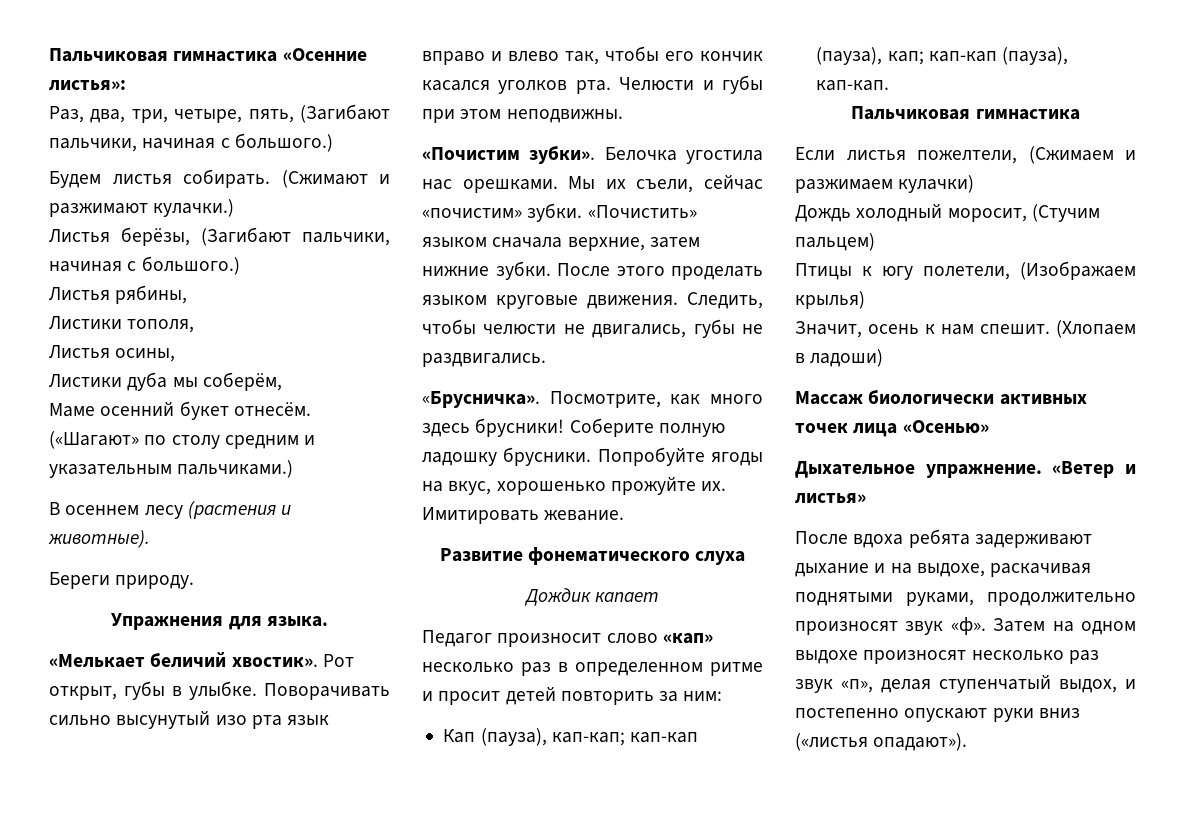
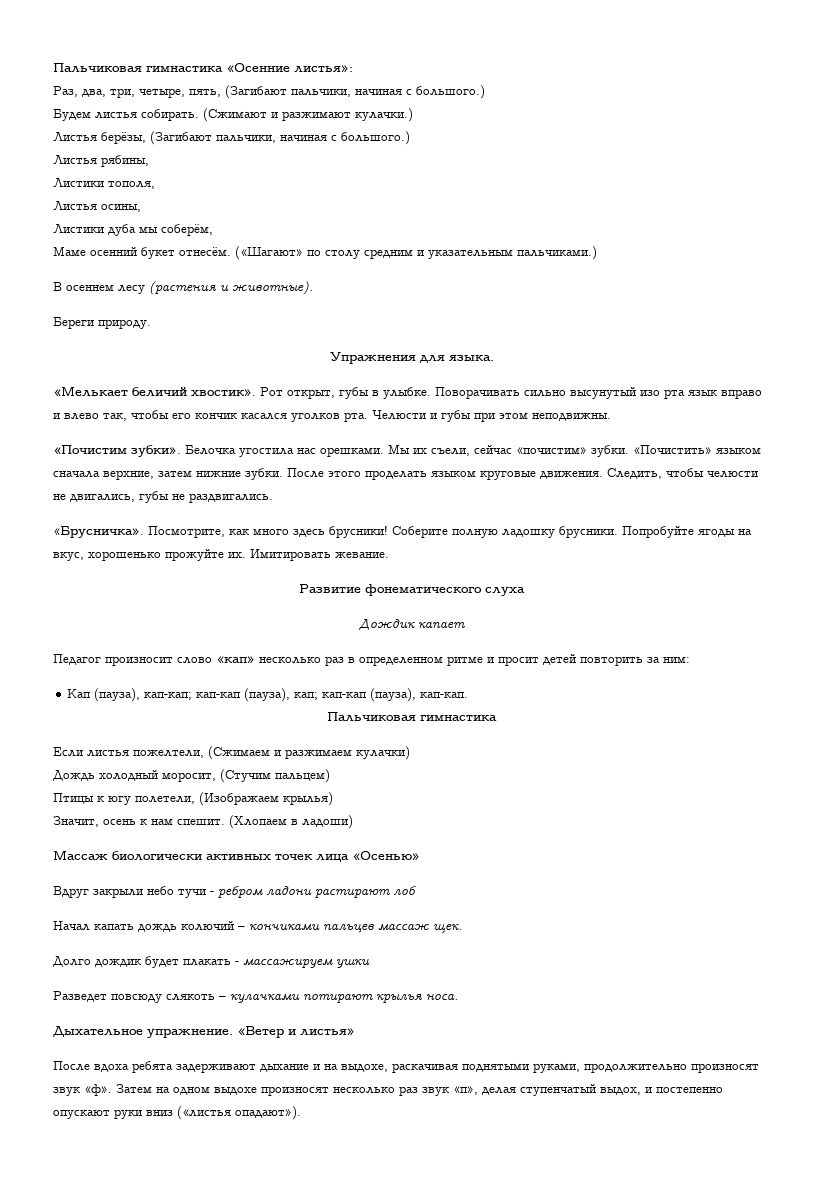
(989, 427) none -> [53,886,417,898] [53,921,462,933] [53,956,370,968] [53,991,458,1003] // Вдруг закрыли небо тучи - ребром ладони растирают лоб // Начал капать дождь колючий – кончиками пальцев массаж щек. // Долго дождик будет плакать - массажируем ушки // Разведет повсюду слякоть – кулачками потирают крылья носа.

